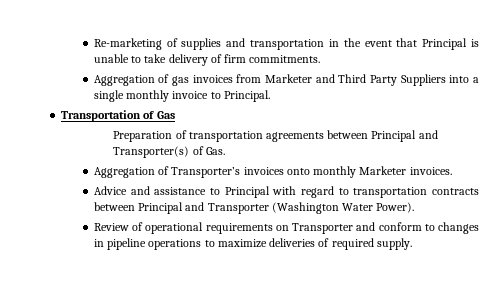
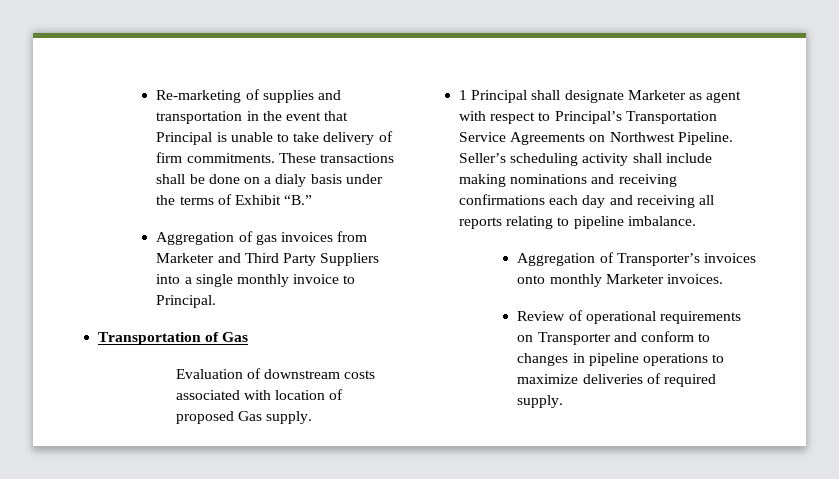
(321, 59) none -> [278,153,394,163] [156,174,383,187] [156,194,313,205] These transactions shall be done on a dialy basis under the terms of Exhibit “B.”
[113,130,438,142] [113,146,225,158] Preparation of transportation agreements between Principal and Transporter(s) of Gas. -> [175,368,376,379] [175,389,344,400] [175,411,313,424] [459,90,742,103] [459,111,717,124] [459,132,733,145] [459,153,712,166] [459,174,677,187] [459,194,714,208] [459,216,696,229] Evaluation of downstream costs associated with location of proposed Gas supply. // 1 Principal shall designate Marketer as agent with respect to Principal’s Transportation Service Agreements on Northwest Pipeline. Seller’s scheduling activity shall include making nominations and receiving confirmations each day and receiving all reports relating to pipeline imbalance.
[93,186,479,198] [93,202,415,214] // Advice and assistance to Principal with regard to transportation contracts between Principal and Transporter (Washington Water Power). -> (723, 279) none

